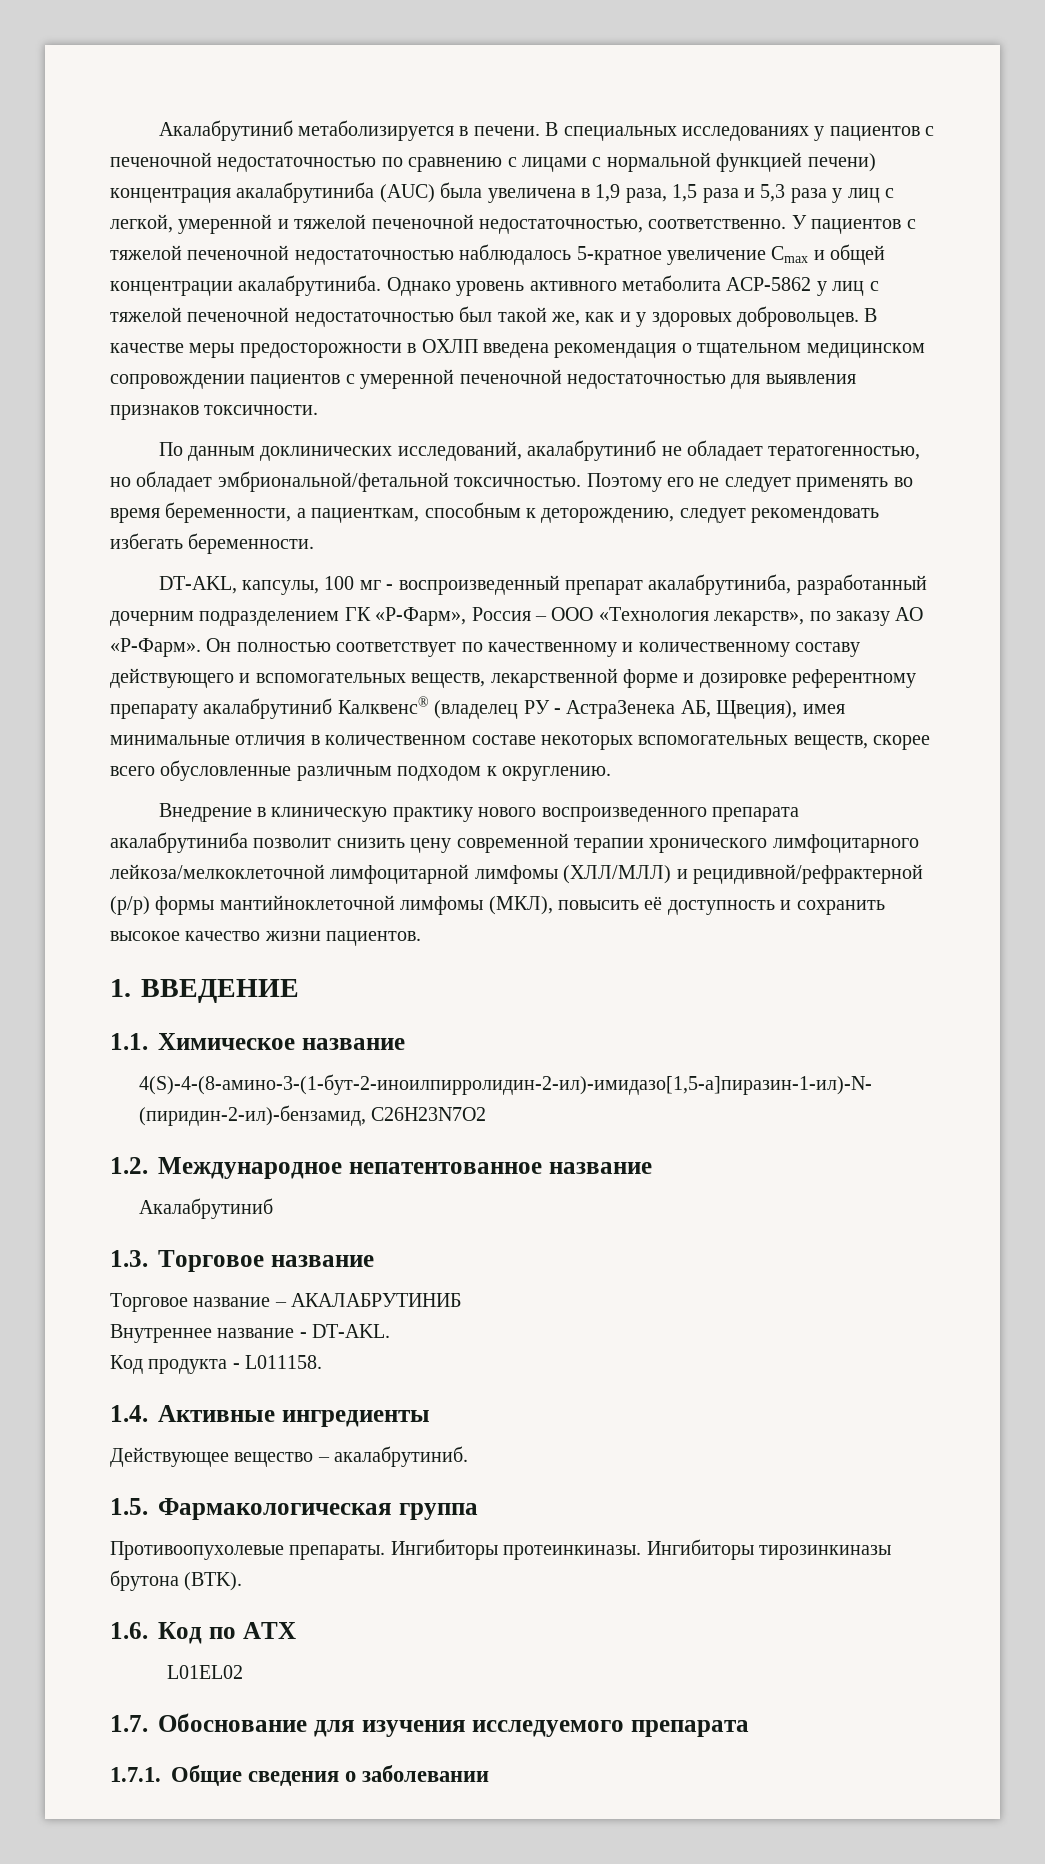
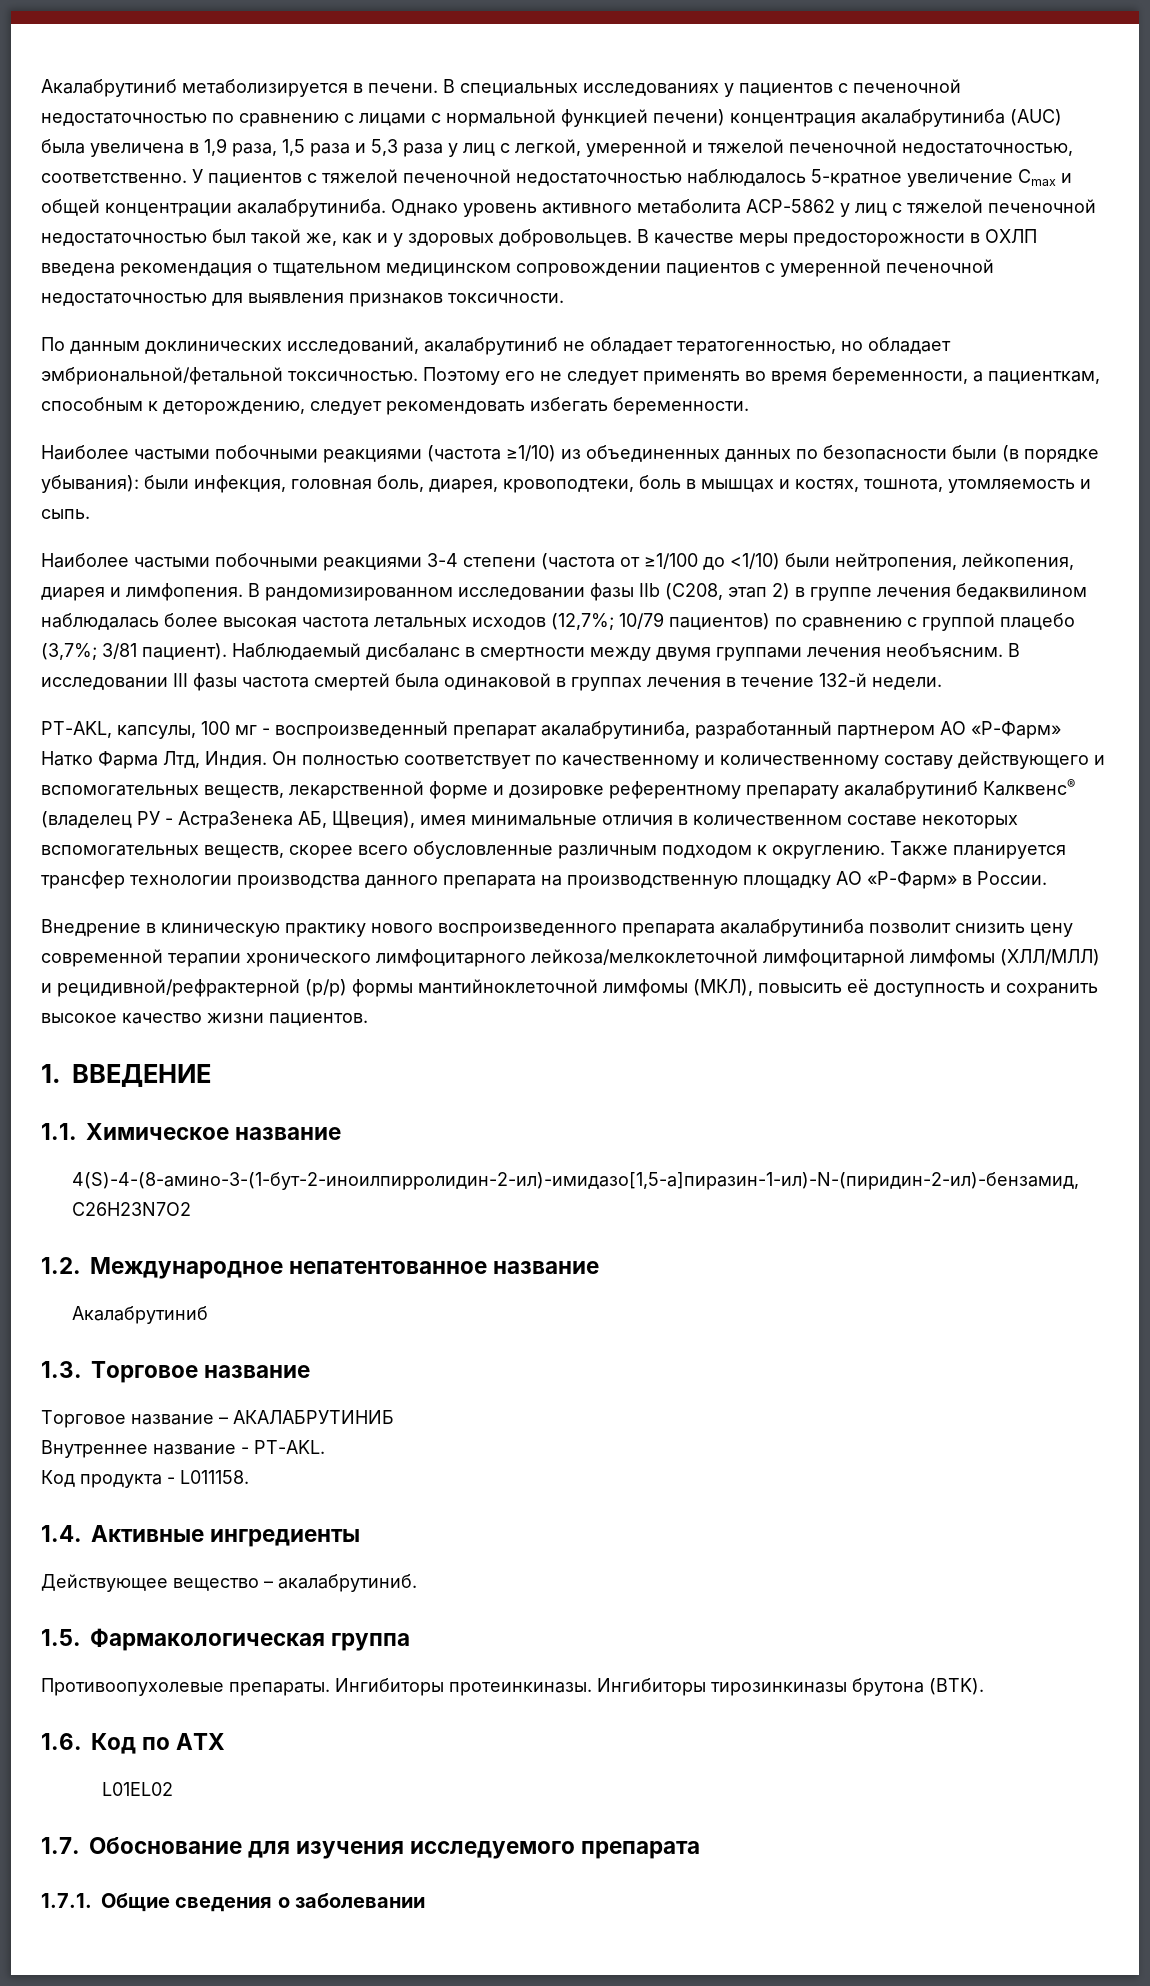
[158,576,237,594] DT-AKL, -> [41,445,1099,463] [41,475,1091,493] [41,509,90,519] [41,553,1074,571] [41,583,1087,601] [41,612,1075,631] [41,643,1020,661] [41,673,942,691] [41,721,112,738] Наиболее частыми побочными реакциями (частота ≥1/10) из объединенных данных по безопасности были (в порядке убывания): были инфекция, головная боль, диарея, кровоподтеки, боль в мышцах и костях, тошнота, утомляемость и сыпь. // Наиболее частыми побочными реакциями 3-4 степени (частота от ≥1/100 до <1/10) были нейтропения, лейкопения, диарея и лимфопения. В рандомизированном исследовании фазы IIb (C208, этап 2) в группе лечения бедаквилином наблюдалась более высокая частота летальных исходов (12,7%; 10/79 пациентов) по сравнению с группой плацебо (3,7%; 3/81 пациент). Наблюдаемый дисбаланс в смертности между двумя группами лечения необъясним. В исследовании III фазы частота смертей была одинаковой в группах лечения в течение 132-й недели. // PT-AKL,
[110,607,924,626] [110,638,201,657] дочерним подразделением ГК «Р-Фарм», Россия – ООО «Технология лекарств», по заказу АО «Р-Фарм». -> [837,721,1061,739] [41,751,267,769] партнером АО «Р-Фарм» Натко Фарма Лтд, Индия.
(611, 773) none -> [890,841,1066,859] [41,871,1047,889] Также планируется трансфер технологии производства данного препарата на производственную площадку АО «Р-Фарм» в России.
[312,1324,391,1338] DT-AKL. -> [254,1440,325,1454] PT-AKL.

